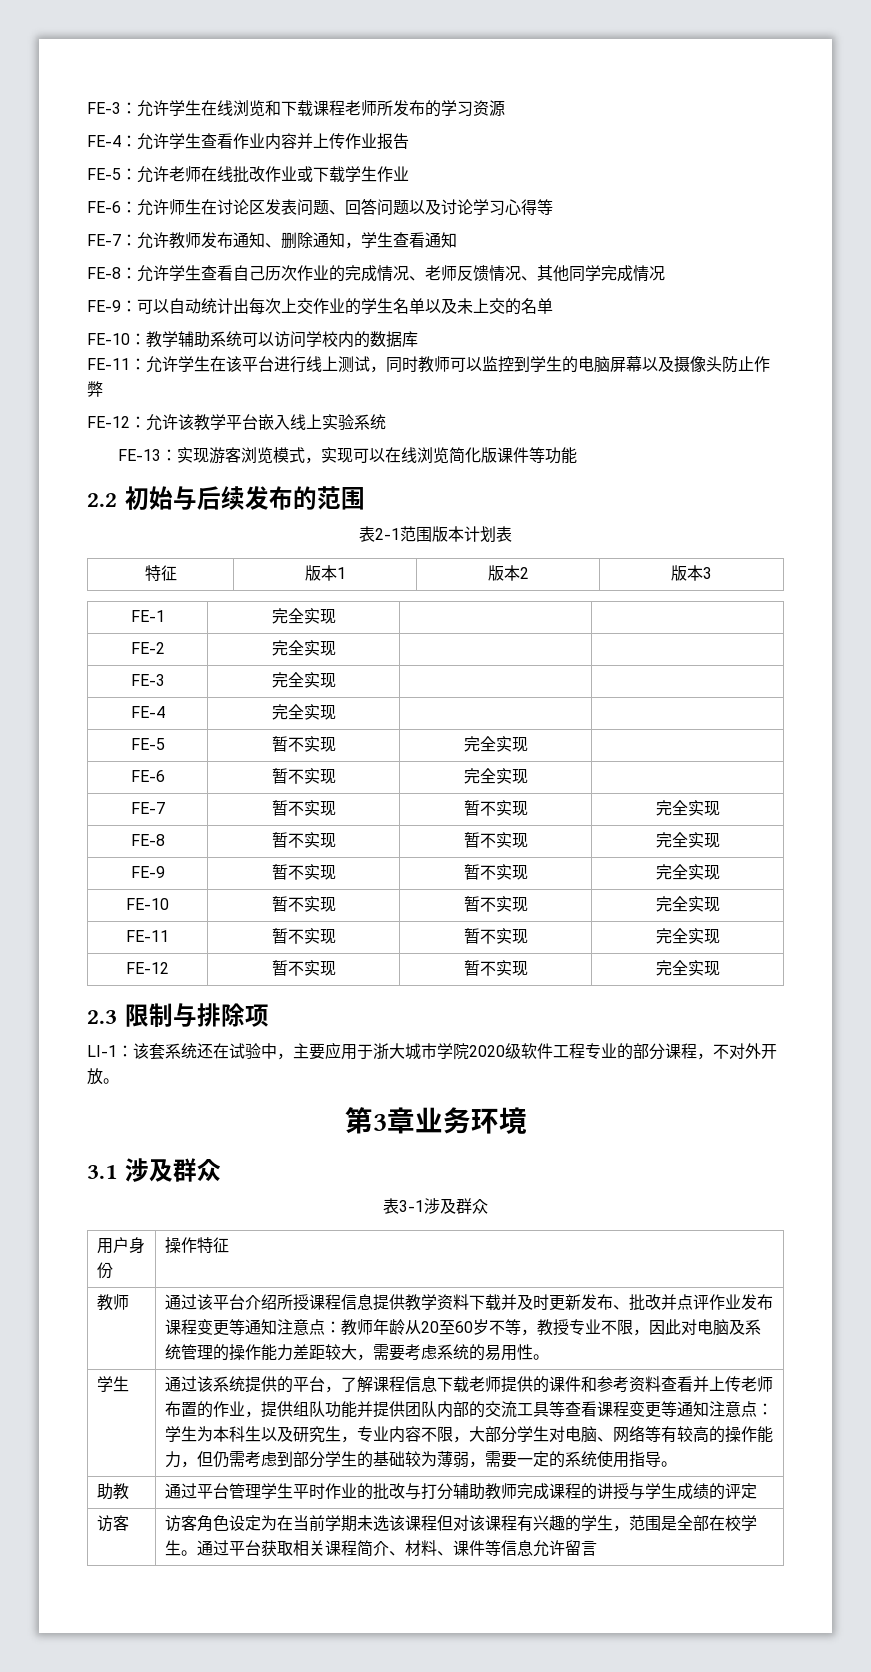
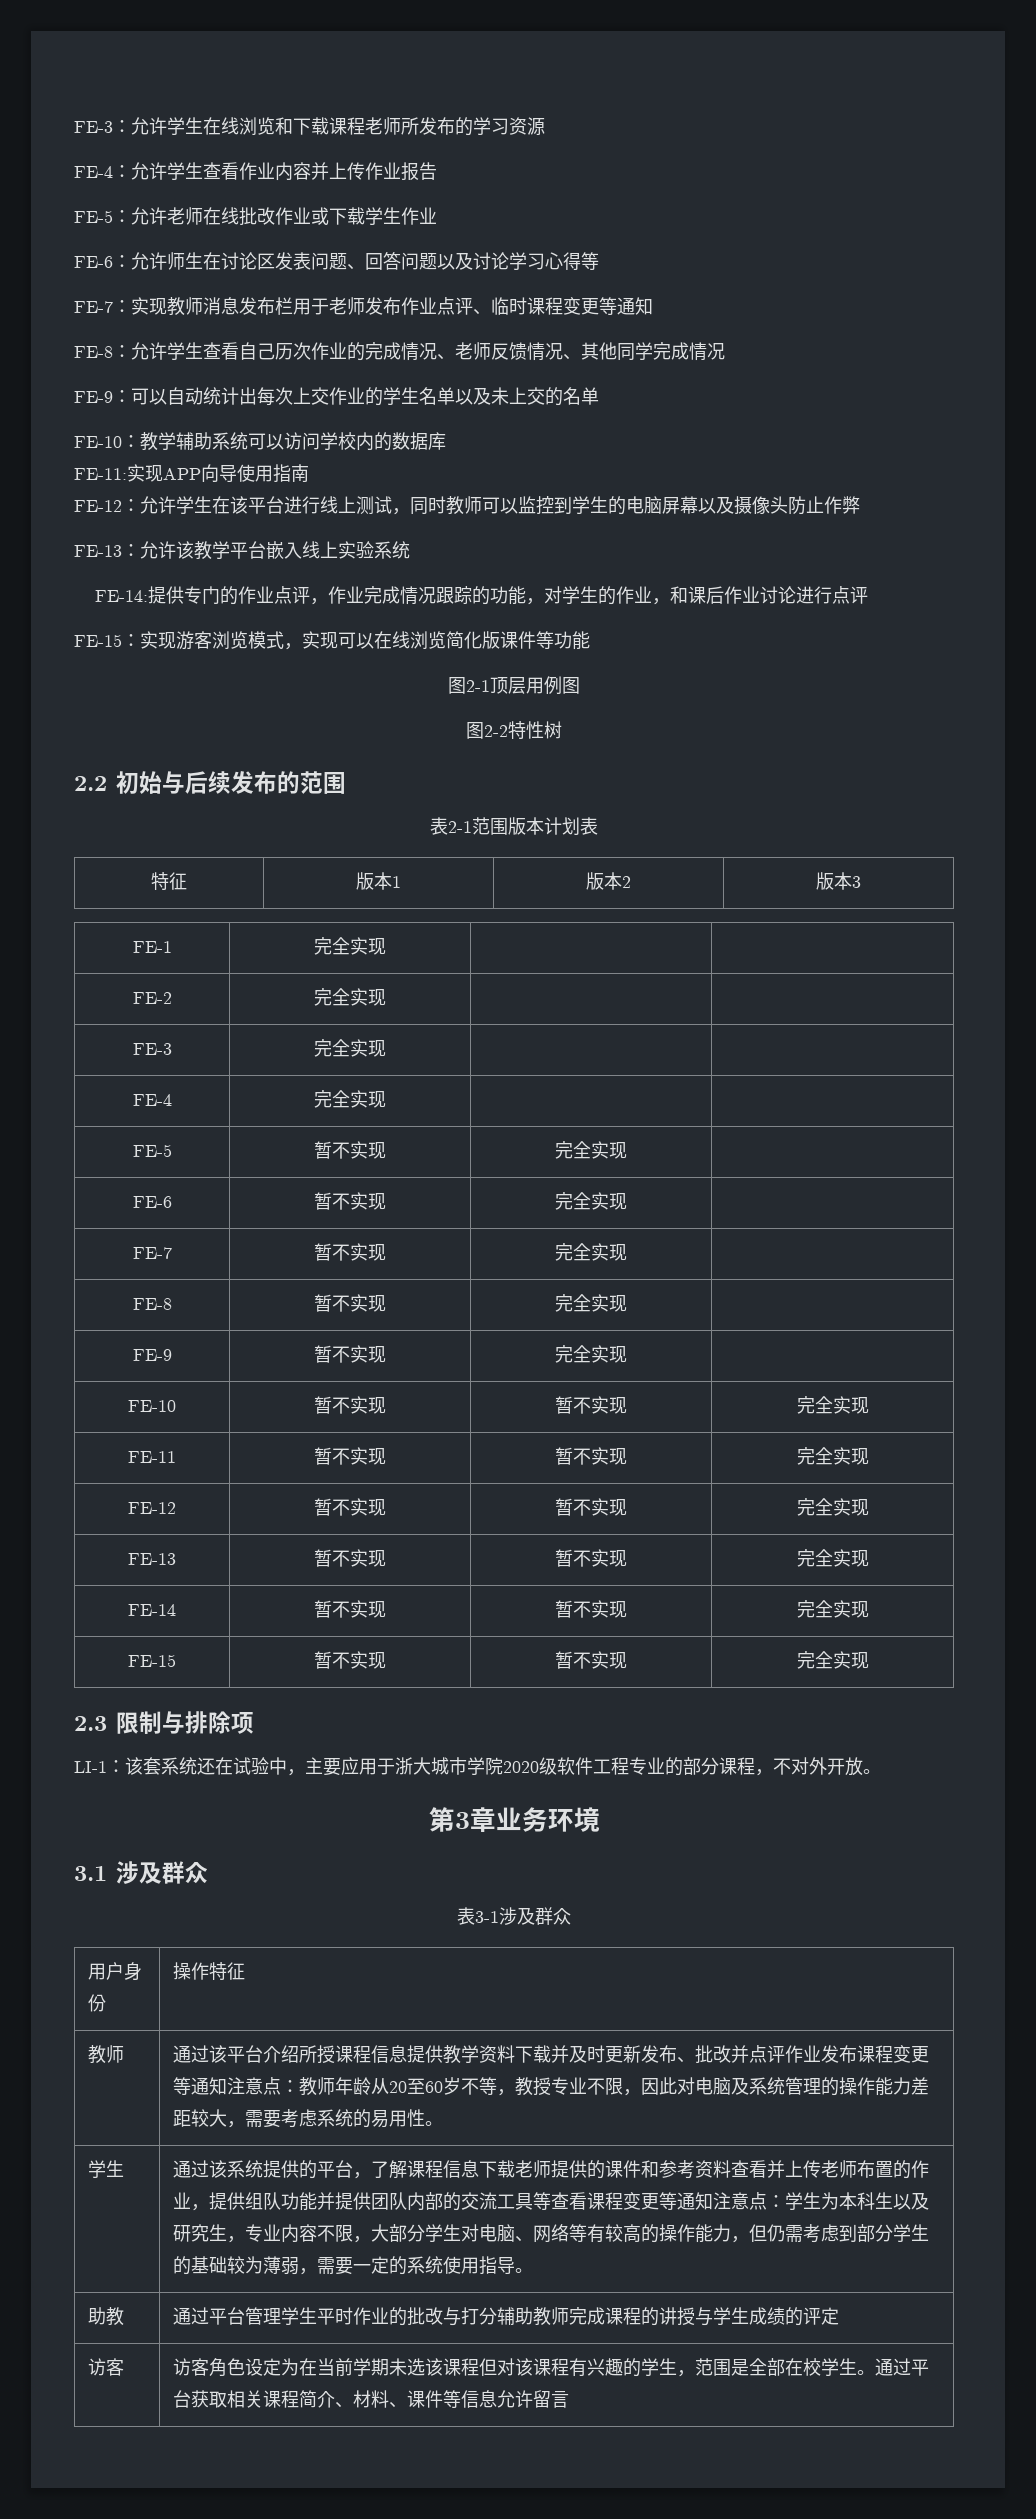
[137,232,425,249] 允许教师发布通知、删除通知，学生查看 -> [131,297,617,316] 实现教师消息发布栏用于老师发布作业点评、临时课程变更等
[87,358,130,370] FE-11 -> [74,464,309,483] [74,500,122,512] FE-11:实现APP向导使用指南 // FE-12
[87,416,130,428] FE-12 -> [74,545,122,557] FE-13
[117,449,161,461] FE-13 -> [95,586,869,605] [74,634,122,647] FE-14:提供专门的作业点评，作业完成情况跟踪的功能，对学生的作业，和课后作业讨论进行点评 // FE-15
(577, 455) none -> [448,676,580,695] [466,721,562,739] // 图2-1顶层用例图 // 图2-2特性树
[463,800,528,816] [655,800,720,816] | 暂不实现 | 完全实现 -> [555,1243,628,1261] | 完全实现 |
[463,832,528,848] [655,832,720,848] | 暂不实现 | 完全实现 -> [555,1294,628,1312] | 完全实现 |
[463,864,528,880] [655,864,720,880] | 暂不实现 | 完全实现 -> [555,1345,628,1363] | 完全实现 |
(720, 968) none -> [128,1553,176,1565] [314,1549,386,1567] [555,1549,628,1567] [796,1549,869,1567] [128,1604,176,1616] [314,1600,386,1618] [555,1600,628,1618] [796,1600,869,1618] [128,1654,176,1667] [314,1651,386,1669] [555,1651,628,1669] [796,1651,869,1669] // FE-13 | 暂不实现 | 暂不实现 | 完全实现 // FE-14 | 暂不实现 | 暂不实现 | 完全实现 // FE-15 | 暂不实现 | 暂不实现 | 完全实现

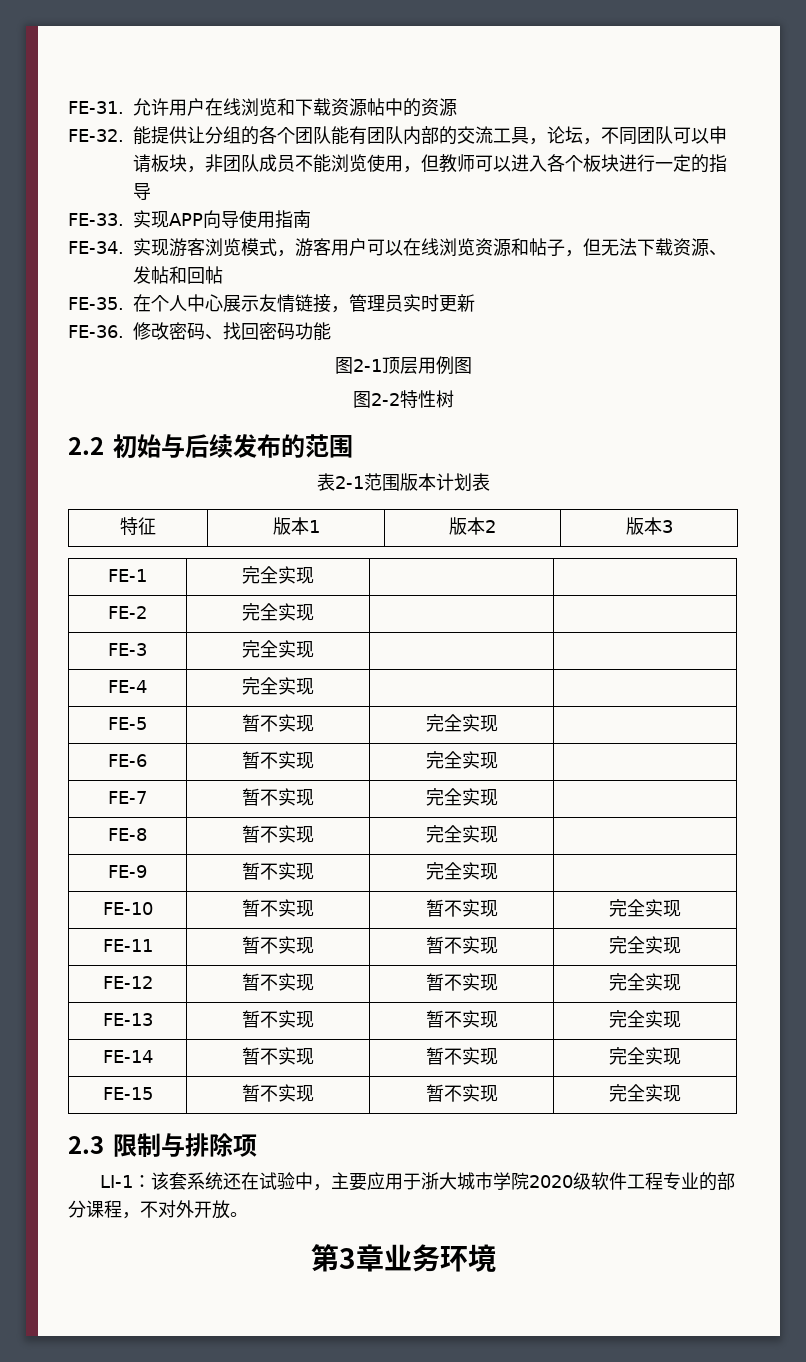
[74,117,545,136] [74,162,437,181] [74,207,437,226] [74,252,599,270] [74,297,653,316] [74,342,725,361] [74,387,599,406] [74,432,446,451] [74,468,127,480] FE-3：允许学生在线浏览和下载课程老师所发布的学习资源 // FE-4：允许学生查看作业内容并上传作业报告 // FE-5：允许老师在线批改作业或下载学生作业 // FE-6：允许师生在讨论区发表问题、回答问题以及讨论学习心得等 // FE-7：实现教师消息发布栏用于老师发布作业点评、临时课程变更等通知 // FE-8：允许学生查看自己历次作业的完成情况、老师反馈情况、其他同学完成情况 // FE-9：可以自动统计出每次上交作业的学生名单以及未上交的名单 // FE-10：教学辅助系统可以访问学校内的数据库 // FE-11: -> [68,98,457,117] [68,126,727,145] [133,154,727,173] [133,183,151,200] [68,213,124,226] FE-31.允许用户在线浏览和下载资源帖中的资源 // FE-32.能提供让分组的各个团队能有团队内部的交流工具，论坛，不同团队可以申请板块，非团队成员不能浏览使用，但教师可以进入各个板块进行一定的指导 // FE-33.
[74,496,860,515] [74,541,410,560] [95,586,869,605] [74,634,140,647] FE-12：允许学生在该平台进行线上测试，同时教师可以监控到学生的电脑屏幕以及摄像头防止作弊 // FE-13：允许该教学平台嵌入线上实验系统 // FE-14:提供专门的作业点评，作业完成情况跟踪的功能，对学生的作业，和课后作业讨论进行点评 // FE-15： -> [68,241,124,254] FE-34.
[302,631,338,649] 实现 -> [295,238,367,257] 游客用户
[446,631,554,649] 简化版课件等 -> [475,238,727,257] [133,266,223,284] [68,294,475,313] [68,322,295,340] 资源和帖子，但无法下载资源、发帖和回帖 // FE-35.在个人中心展示友情链接，管理员实时更新 // FE-36.修改密码、找回密码
[74,1861,208,1884] [457,1907,571,1925] [88,1962,143,1981] [88,1994,107,2012] [173,1962,246,1980] [88,2045,125,2064] [173,2045,930,2064] [173,2077,930,2096] [173,2109,444,2128] [88,2160,125,2178] [173,2160,930,2179] [173,2192,930,2211] [173,2224,930,2243] [173,2256,534,2275] [88,2307,125,2326] [173,2307,840,2326] [88,2358,125,2376] [173,2358,930,2377] [173,2390,570,2408] // 3.1涉及群众 // 表3-1涉及群众 // 用户身份 | 操作特征 // 教师 | 通过该平台介绍所授课程信息提供教学资料下载并及时更新发布、批改并点评作业发布课程变更等通知注意点：教师年龄从20至60岁不等，教授专业不限，因此对电脑及系统管理的操作能力差距较大，需要考虑系统的易用性。 // 学生 | 通过该系统提供的平台，了解课程信息下载老师提供的课件和参考资料查看并上传老师布置的作业，提供组队功能并提供团队内部的交流工具等查看课程变更等通知注意点：学生为本科生以及研究生，专业内容不限，大部分学生对电脑、网络等有较高的操作能力，但仍需考虑到部分学生的基础较为薄弱，需要一定的系统使用指导。 // 助教 | 通过平台管理学生平时作业的批改与打分辅助教师完成课程的讲授与学生成绩的评定 // 访客 | 访客角色设定为在当前学期未选该课程但对该课程有兴趣的学生，范围是全部在校学生。通过平台获取相关课程简介、材料、课件等信息允许留言 -> (496, 1258) none

